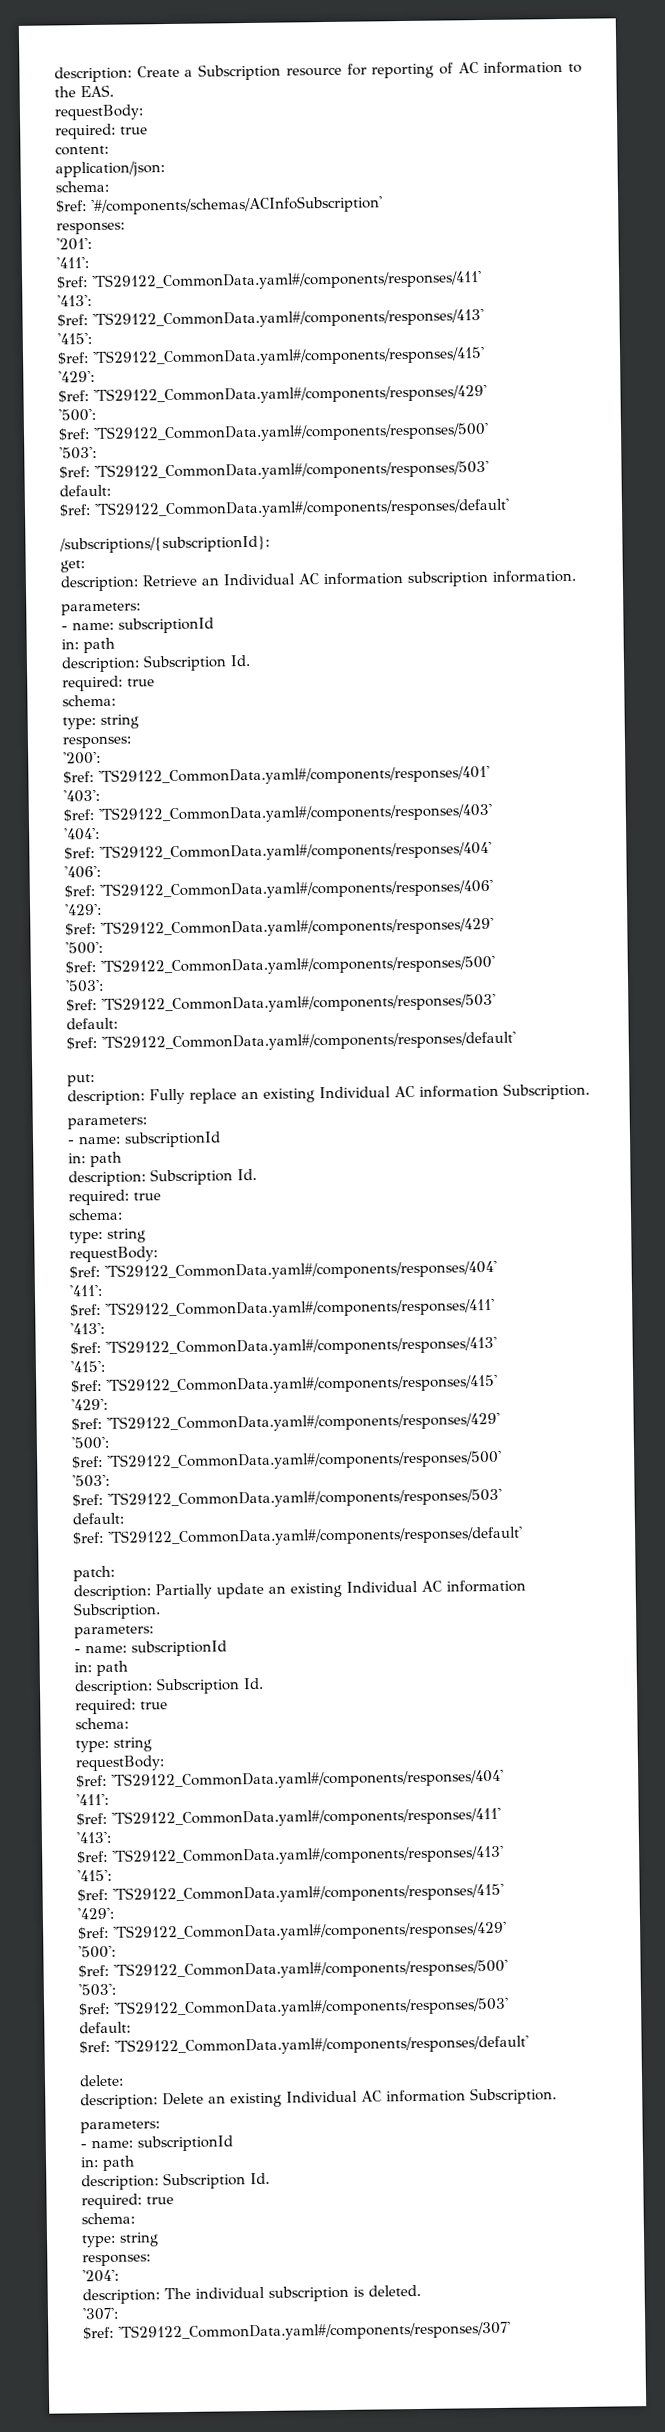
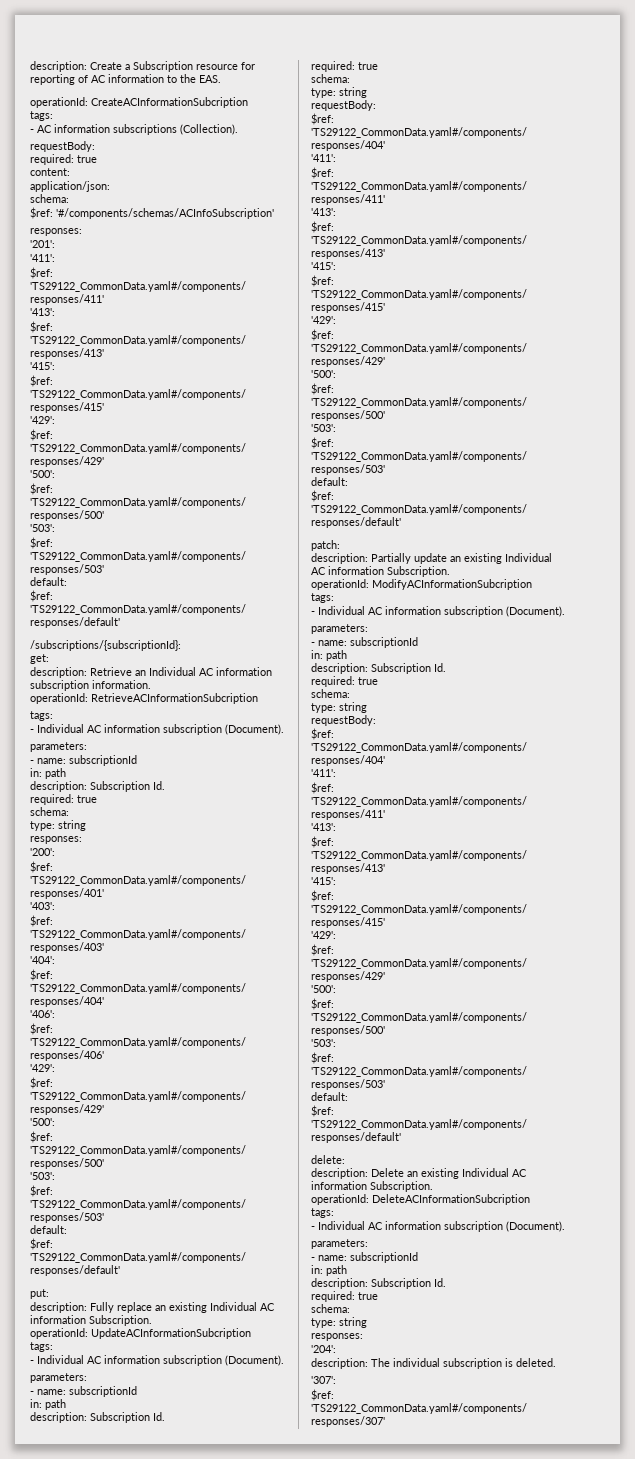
(114, 91) none -> [30,97,248,108] [30,111,53,121] [30,124,238,135] // operationId: CreateACInformationSubcription // tags: // - AC information subscriptions (Collection).
(576, 576) none -> [30,693,258,704] [30,711,53,721] [30,724,284,735] // operationId: RetrieveACInformationSubcription // tags: // - Individual AC information subscription (Document).
(590, 1091) none -> [30,1328,251,1339] [30,1342,53,1352] [30,1355,284,1366] // operationId: UpdateACInformationSubcription // tags: // - Individual AC information subscription (Document).
(161, 1611) none -> [311,579,532,590] [311,593,334,603] [311,606,565,617] // operationId: ModifyACInformationSubcription // tags: // - Individual AC information subscription (Document).
(557, 2096) none -> [311,1194,530,1205] [311,1208,334,1218] [311,1221,565,1232] // operationId: DeleteACInformationSubcription // tags: // - Individual AC information subscription (Document).

